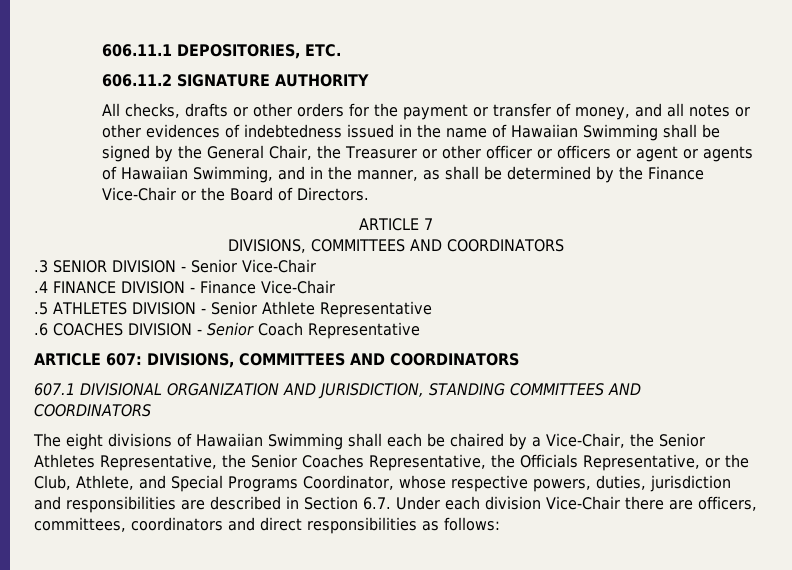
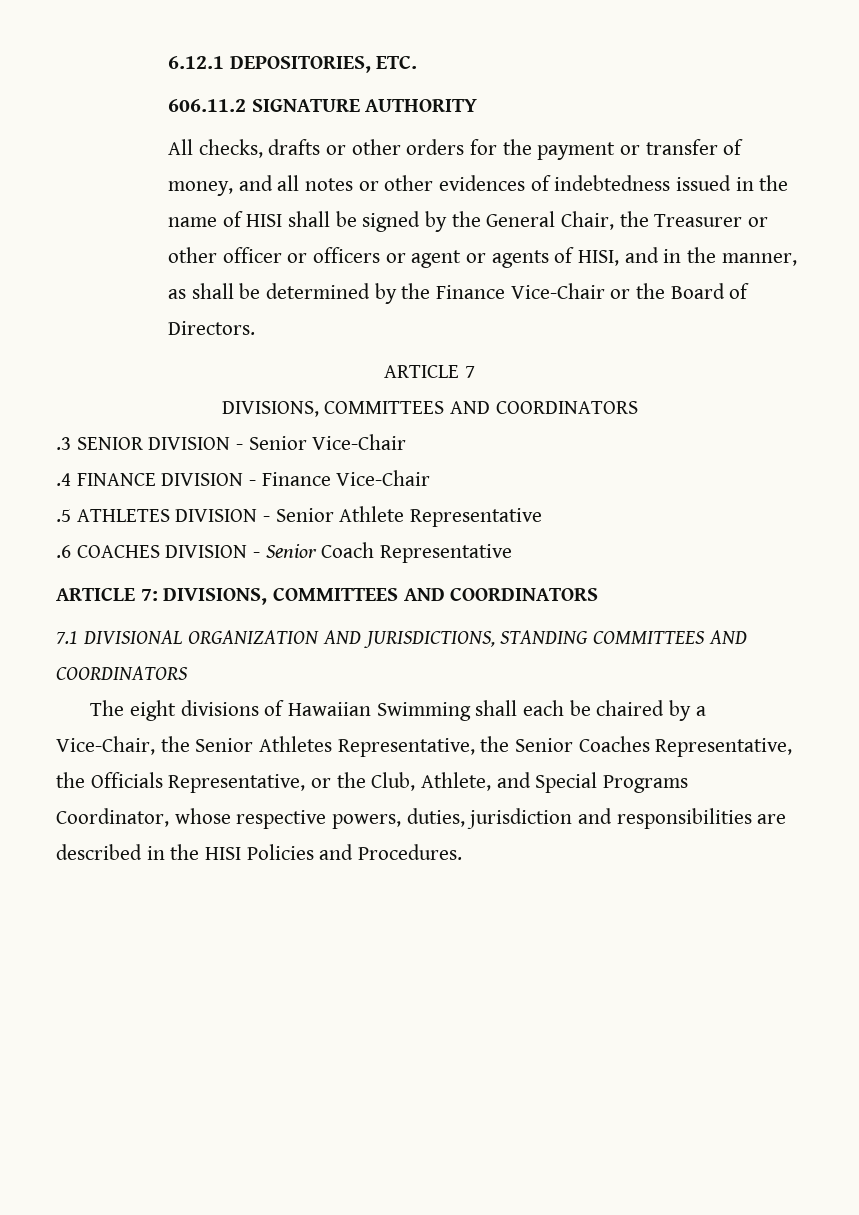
[102,44,173,57] 606.11.1 -> [168,56,225,69] 6.12.1
[511,124,659,141] Hawaiian Swimming -> [246,214,283,227] HISI
[121,166,274,183] Hawaiian Swimming, -> [578,250,620,266] HISI,
[106,353,519,368] [34,383,75,396] 607: DIVISIONS, COMMITTEES AND COORDINATORS // 607.1 -> [140,588,599,605] [56,631,78,644] 7: DIVISIONS, COMMITTEES AND COORDINATORS // 7.1
[317,383,424,399] JURISDICTION, -> [363,631,495,648] JURISDICTIONS,
[304,496,757,511] [34,517,500,534] Section 6.7. Under each division Vice-Chair there are officers, committees, coordinators and direct responsibilities as follows: -> [170,844,463,860] the HISI Policies and Procedures.

